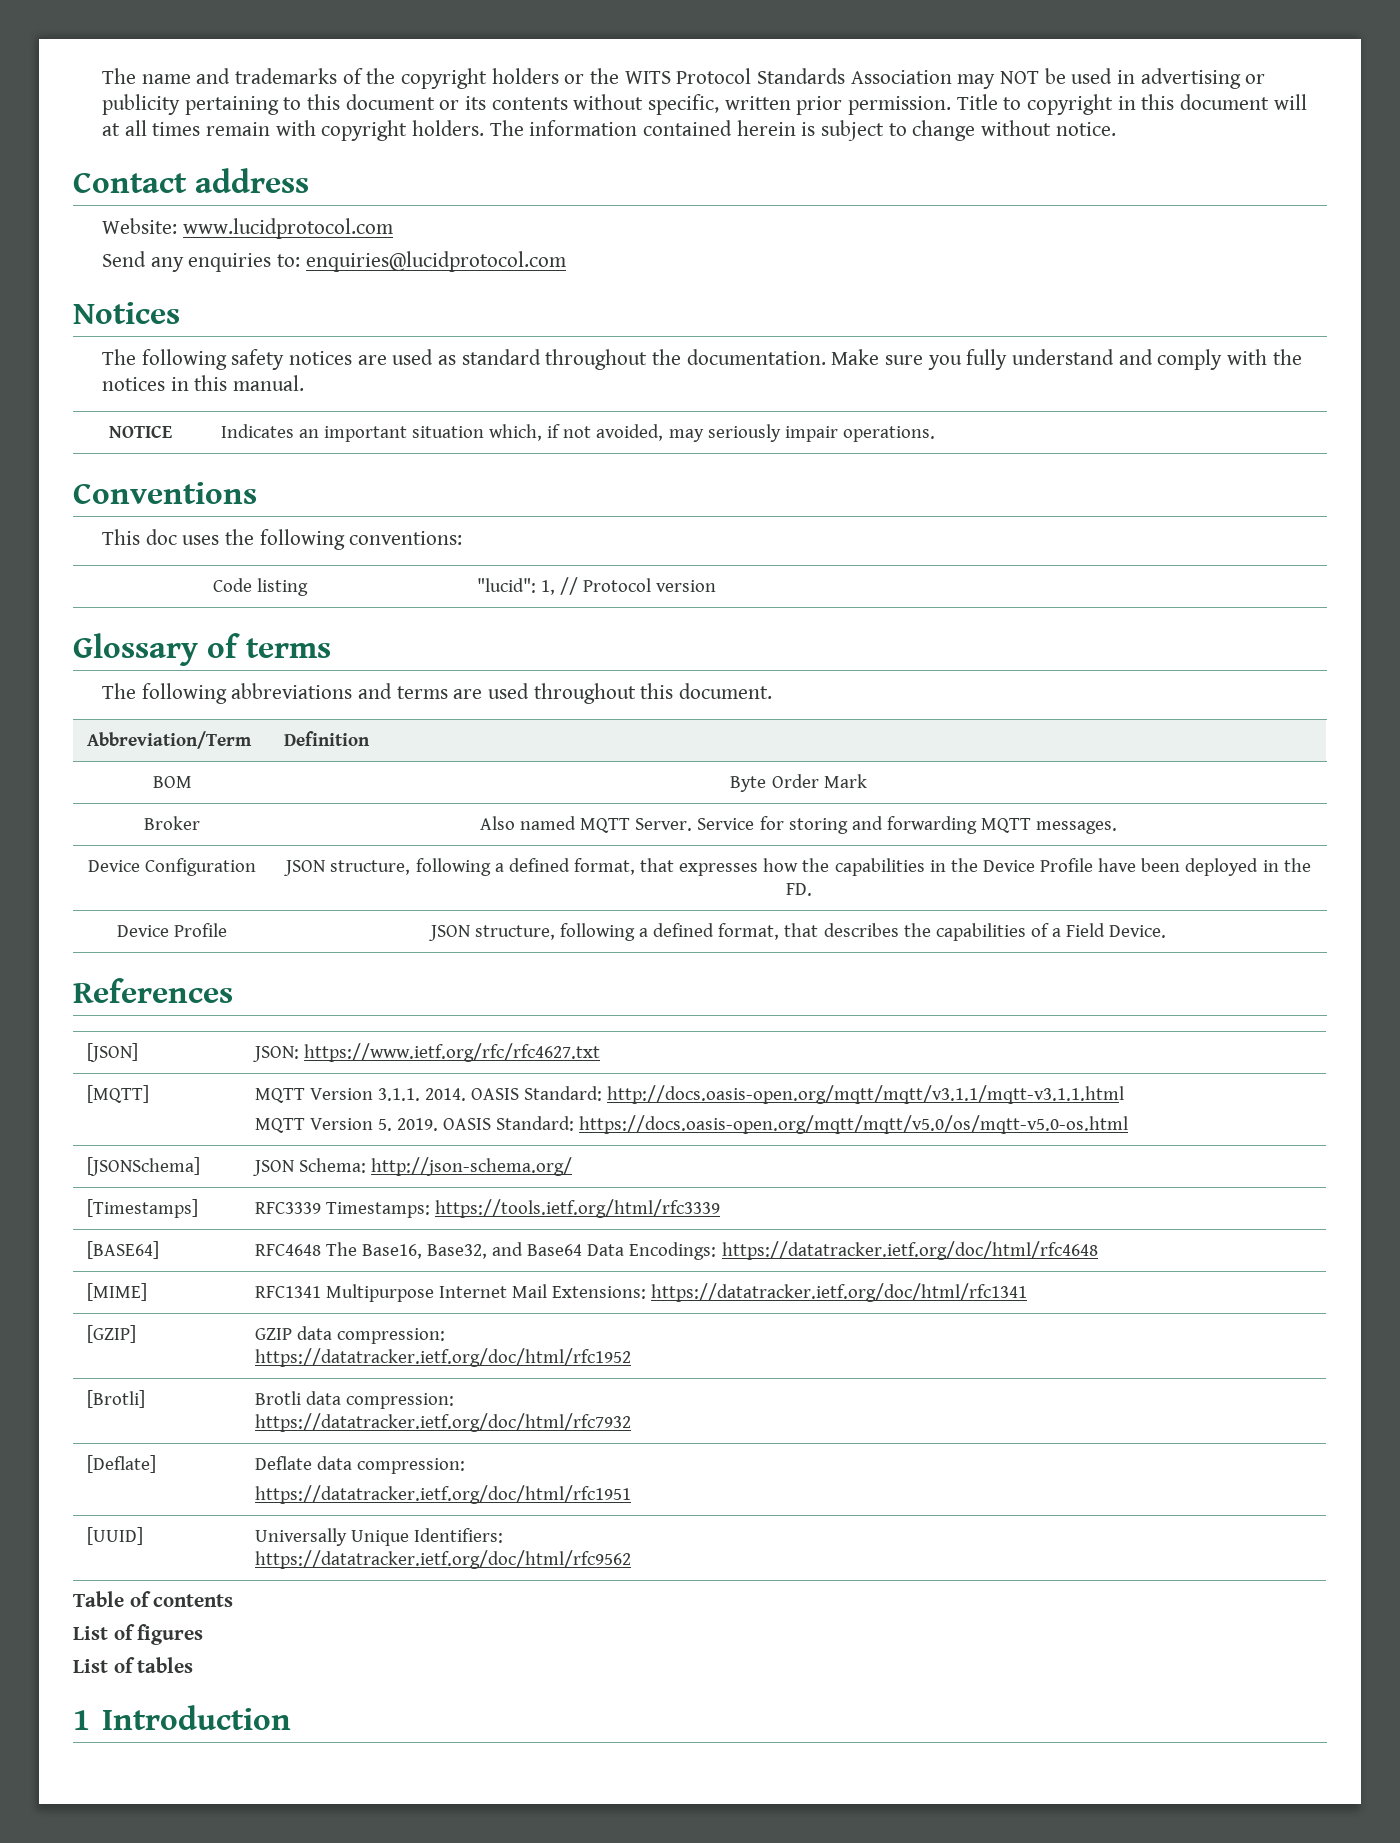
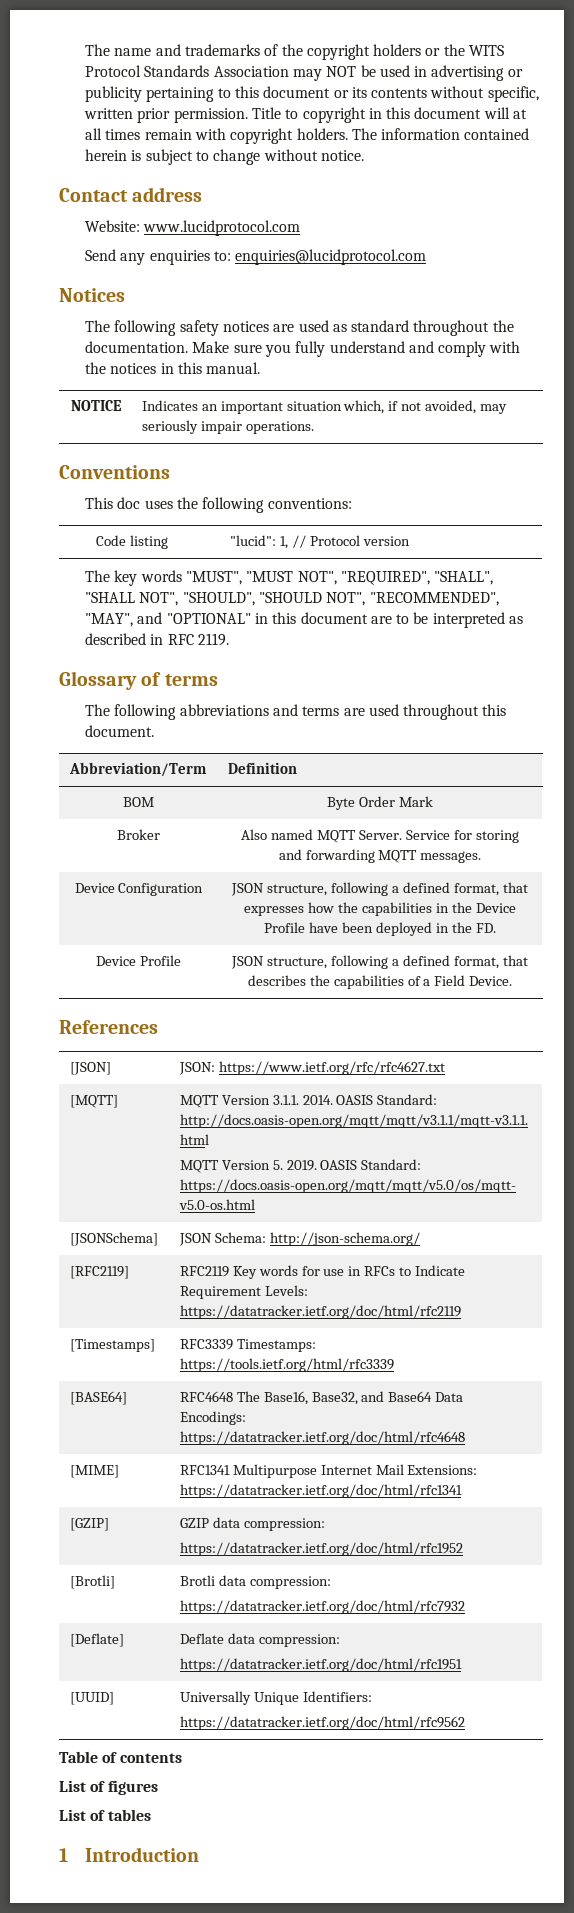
(717, 586) none -> [84,570,494,586] [84,592,499,606] [84,612,524,628] [84,633,229,646] // The key words "MUST", "MUST NOT", "REQUIRED", "SHALL", "SHALL NOT", "SHOULD", "SHOULD NOT", "RECOMMENDED", "MAY", and "OPTIONAL" in this document are to be interpreted as described in RFC 2119.
(572, 1166) none -> [69,1266,129,1279] [179,1265,466,1279] [179,1285,308,1299] [179,1305,461,1319] // [RFC2119] | RFC2119 Key words for use in RFCs to Indicate Requirement Levels: https://datatracker.ietf.org/doc/html/rfc2119

